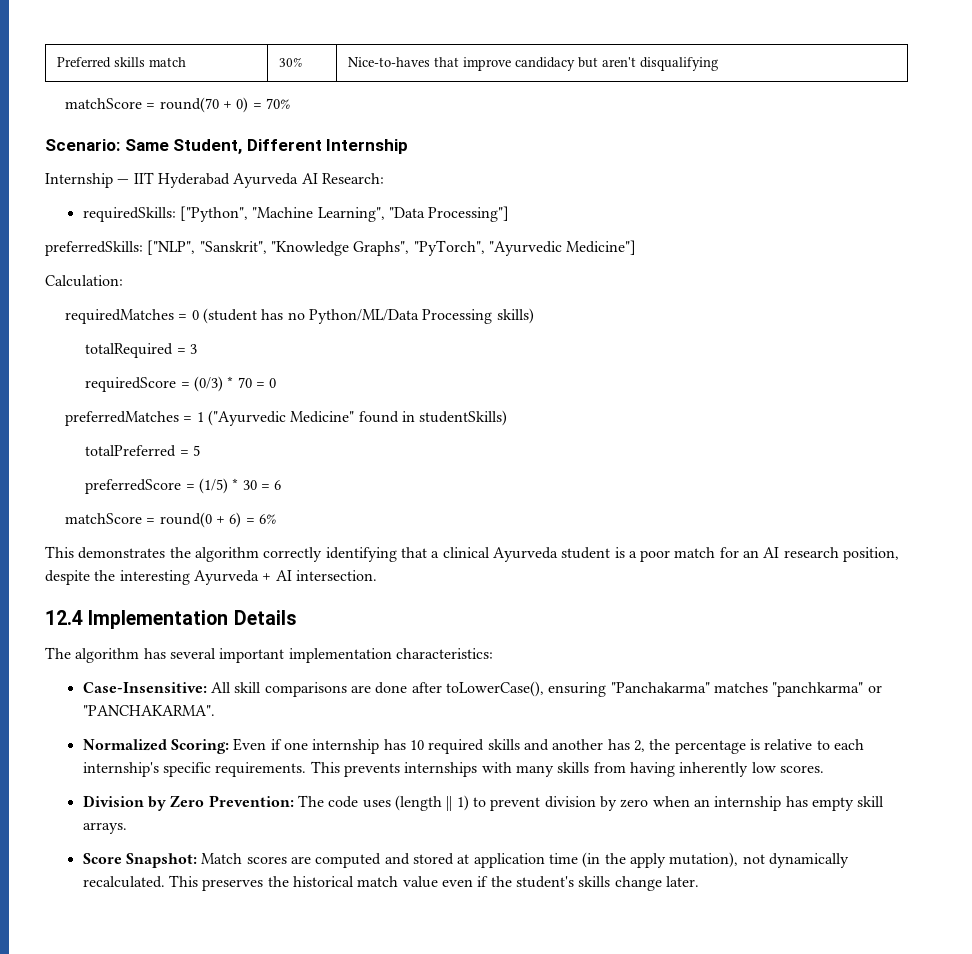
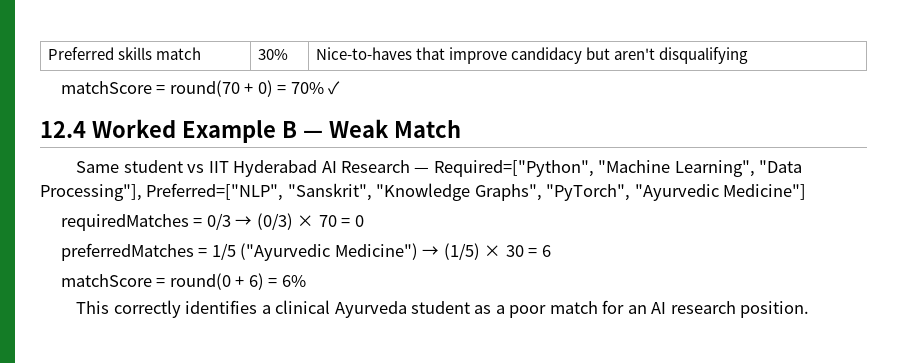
[45,139,409,154] [45,172,384,188] [82,206,510,222] [45,240,196,256] // Scenario: Same Student, Different Internship // Internship — IIT Hyderabad Ayurveda AI Research: // requiredSkills: ["Python", "Machine Learning", "Data Processing"] // preferredSkills: ["NLP", -> [328,81,341,95] [40,119,461,143] [76,160,803,177] [40,183,284,201] ✓ // 12.4 Worked Example B — Weak Match // Same student vs IIT Hyderabad AI Research — Required=["Python", "Machine Learning", "Data Processing"], Preferred=["NLP",
[45,275,123,287] // Calculation: -> (807, 192) none
[191,308,534,324] [85,343,197,358] [85,376,234,392] 0 (student has no Python/ML/Data Processing skills) // totalRequired = 3 // requiredScore = (0/3) * -> [206,213,315,230] 0/3 → (0/3) ×
[196,410,508,426] [85,445,200,457] [85,478,239,494] 1 ("Ayurvedic Medicine" found in studentSkills) // totalPreferred = 5 // preferredScore = (1/5) * -> [211,243,502,261] 1/5 ("Ayurvedic Medicine") → (1/5) ×
[78,547,427,562] demonstrates the algorithm correctly identifying that -> [113,300,258,318] correctly identifies
[614,547,625,558] is -> [474,305,492,314] as
[843,547,900,562] [45,570,377,585] [45,610,297,629] [45,647,493,663] [82,681,882,697] [82,705,215,716] [82,738,864,754] [82,761,824,777] [82,795,885,811] [82,822,127,834] [82,852,849,868] [82,875,699,891] position, despite the interesting Ayurveda + AI intersection. // 12.4 Implementation Details // The algorithm has several important implementation characteristics: // Case-Insensitive: All skill comparisons are done after toLowerCase(), ensuring "Panchakarma" matches "panchkarma" or "PANCHAKARMA". // Normalized Scoring: Even if one internship has 10 required skills and another has 2, the percentage is relative to each internship's specific requirements. This prevents internships with many skills from having inherently low scores. // Division by Zero Prevention: The code uses (length || 1) to prevent division by zero when an internship has empty skill arrays. // Score Snapshot: Match scores are computed and stored at application time (in the apply mutation), not dynamically recalculated. This preserves the historical match value even if the student's skills change later. -> [740,301,810,318] position.

